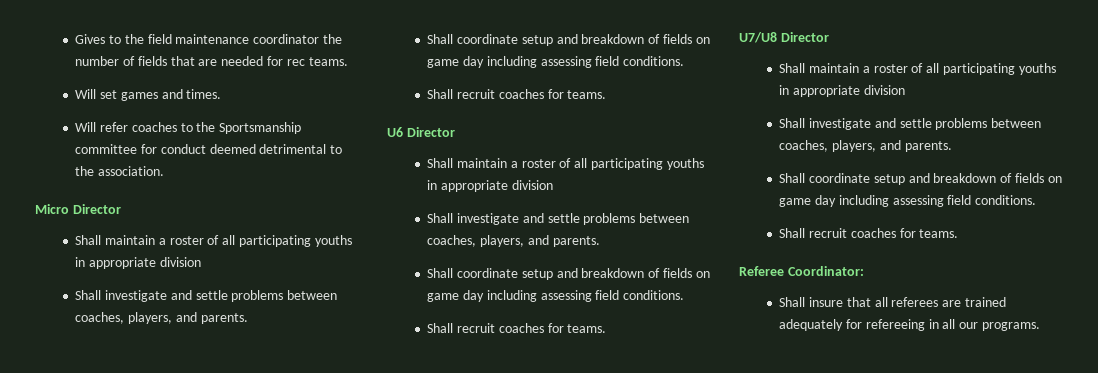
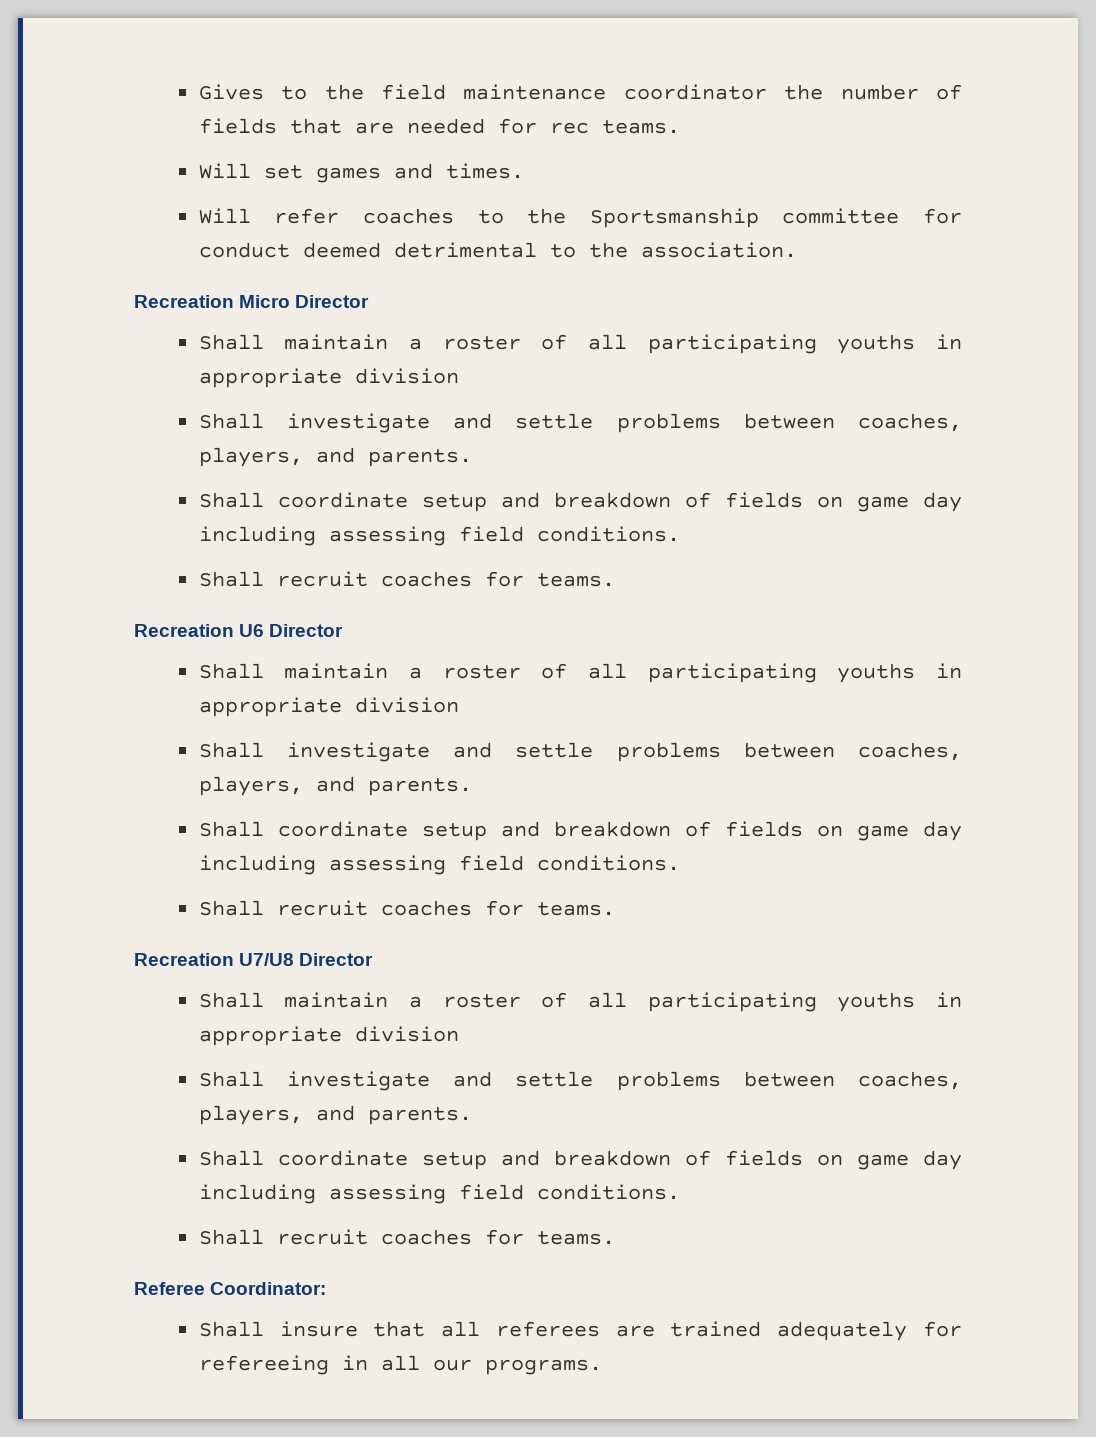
(165, 171) none -> [134,295,234,308] Recreation
(607, 94) none -> [134,624,234,637] Recreation
(607, 328) none -> [134,953,234,966] Recreation

